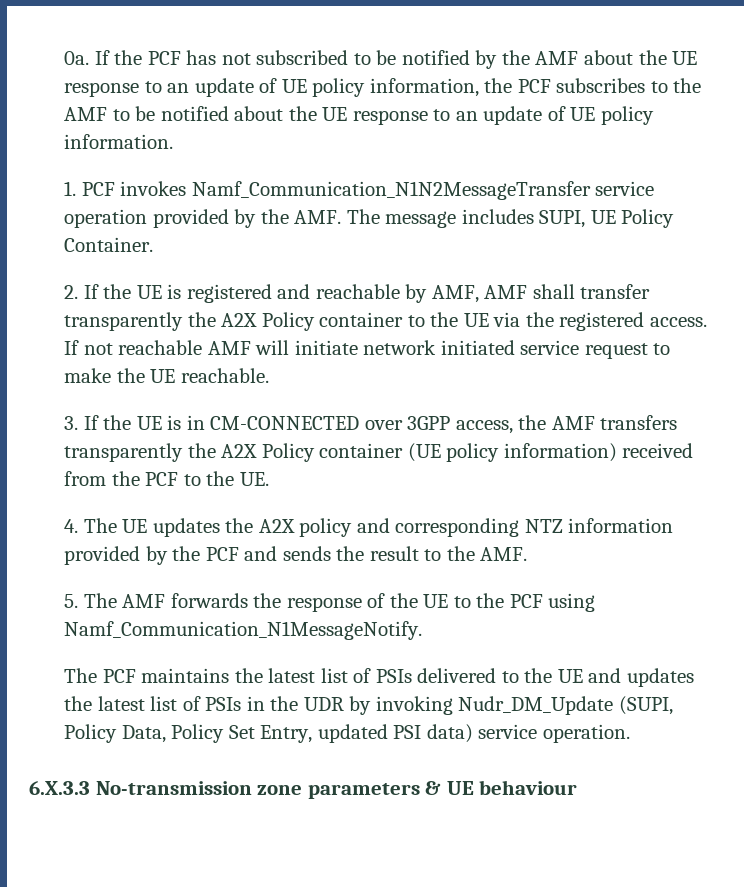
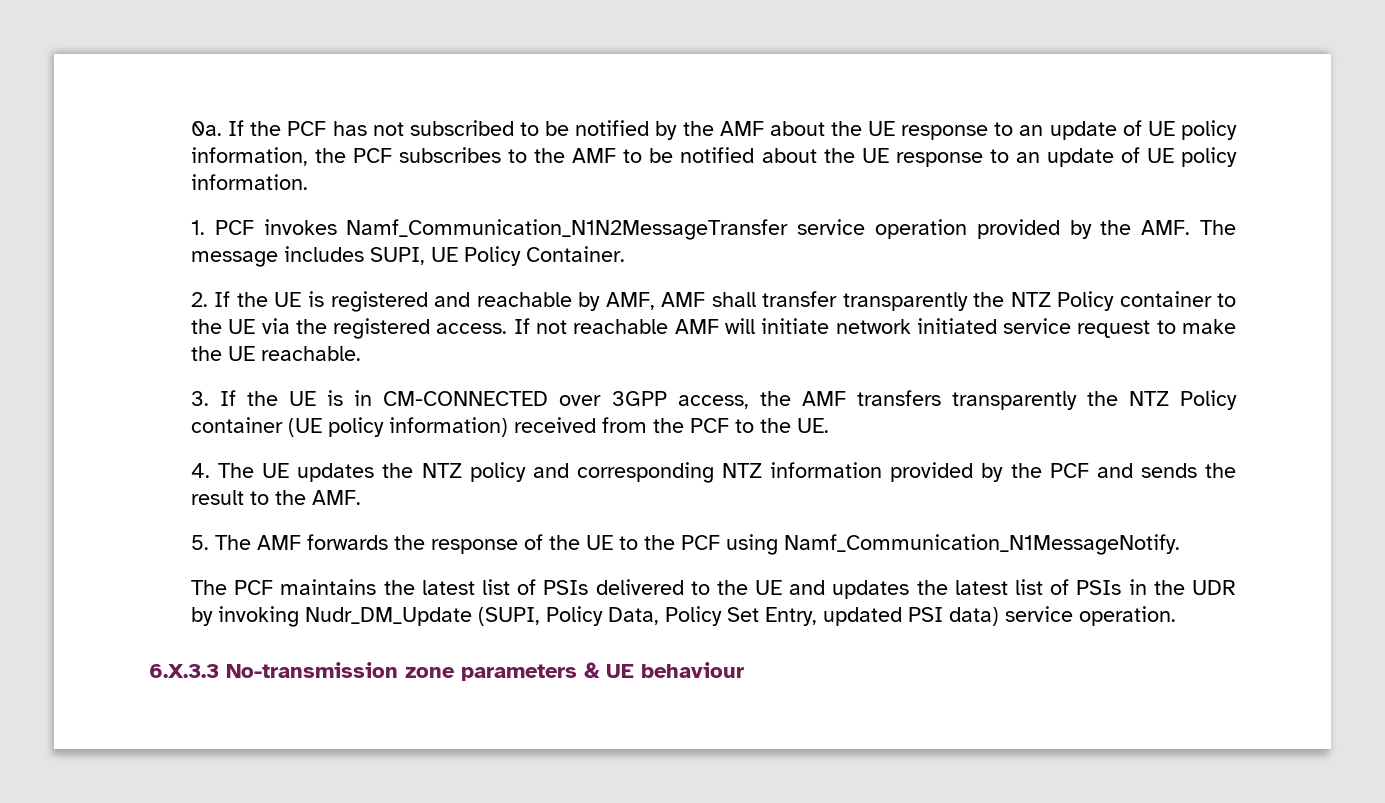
[221,313,258,327] A2X -> [1010,292,1051,307] NTZ
[221,444,258,458] A2X -> [1128,391,1169,406] NTZ
[258,519,295,533] A2X -> [421,463,462,478] NTZ

